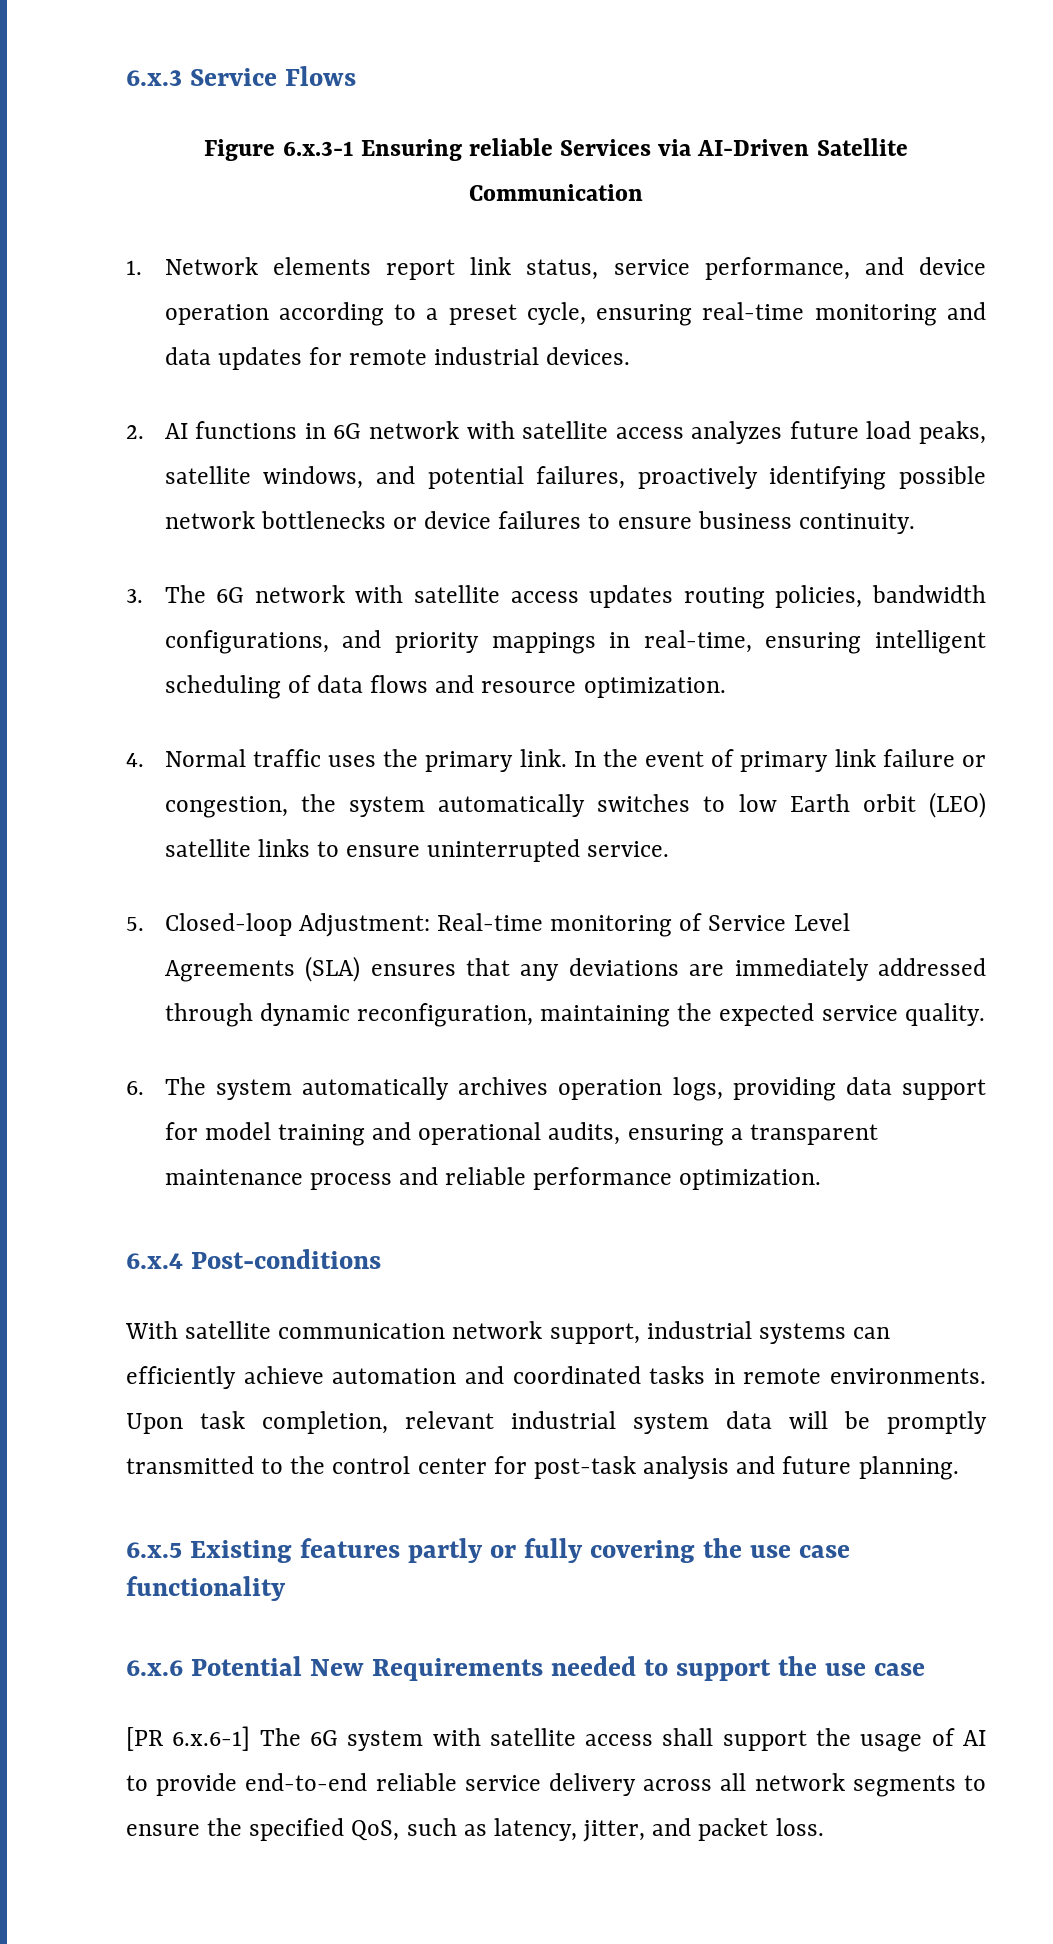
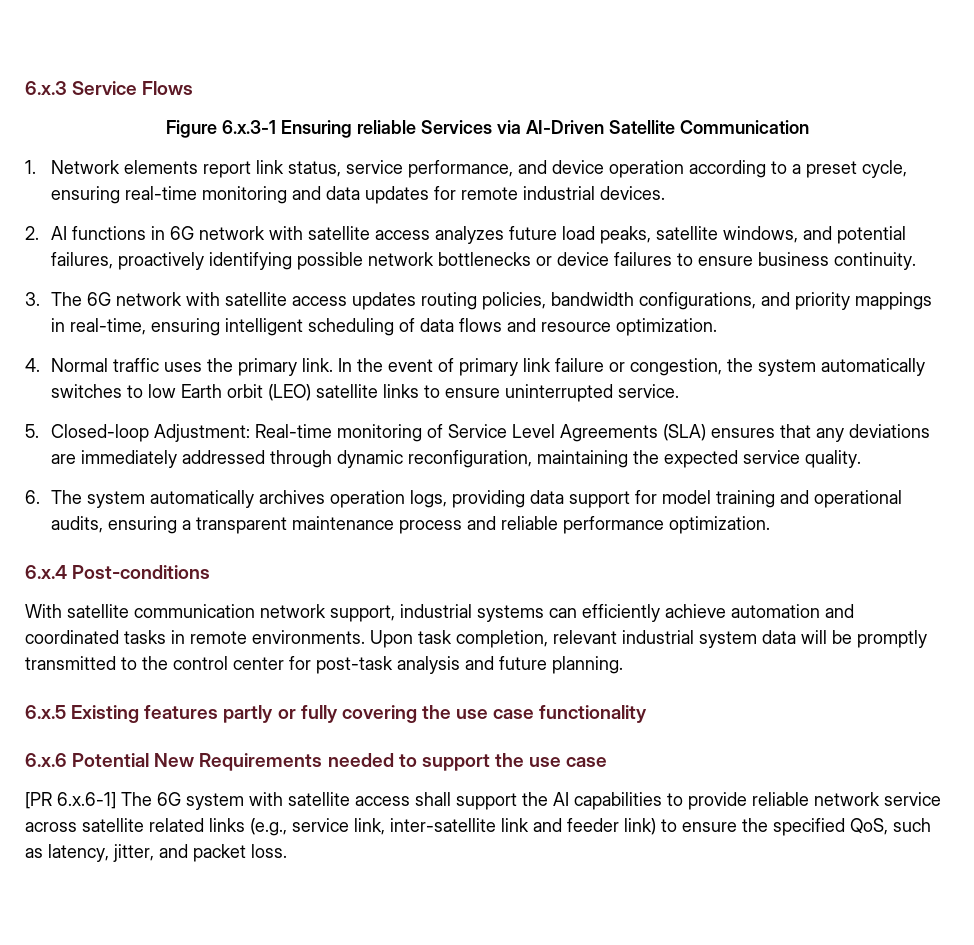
[860,1728,986,1752] [126,1773,956,1797] usage of AI to provide end-to-end reliable service delivery across all network segments -> [553,792,941,810] [25,818,656,836] AI capabilities to provide reliable network service across satellite related links (e.g., service link, inter-satellite link and feeder link)

